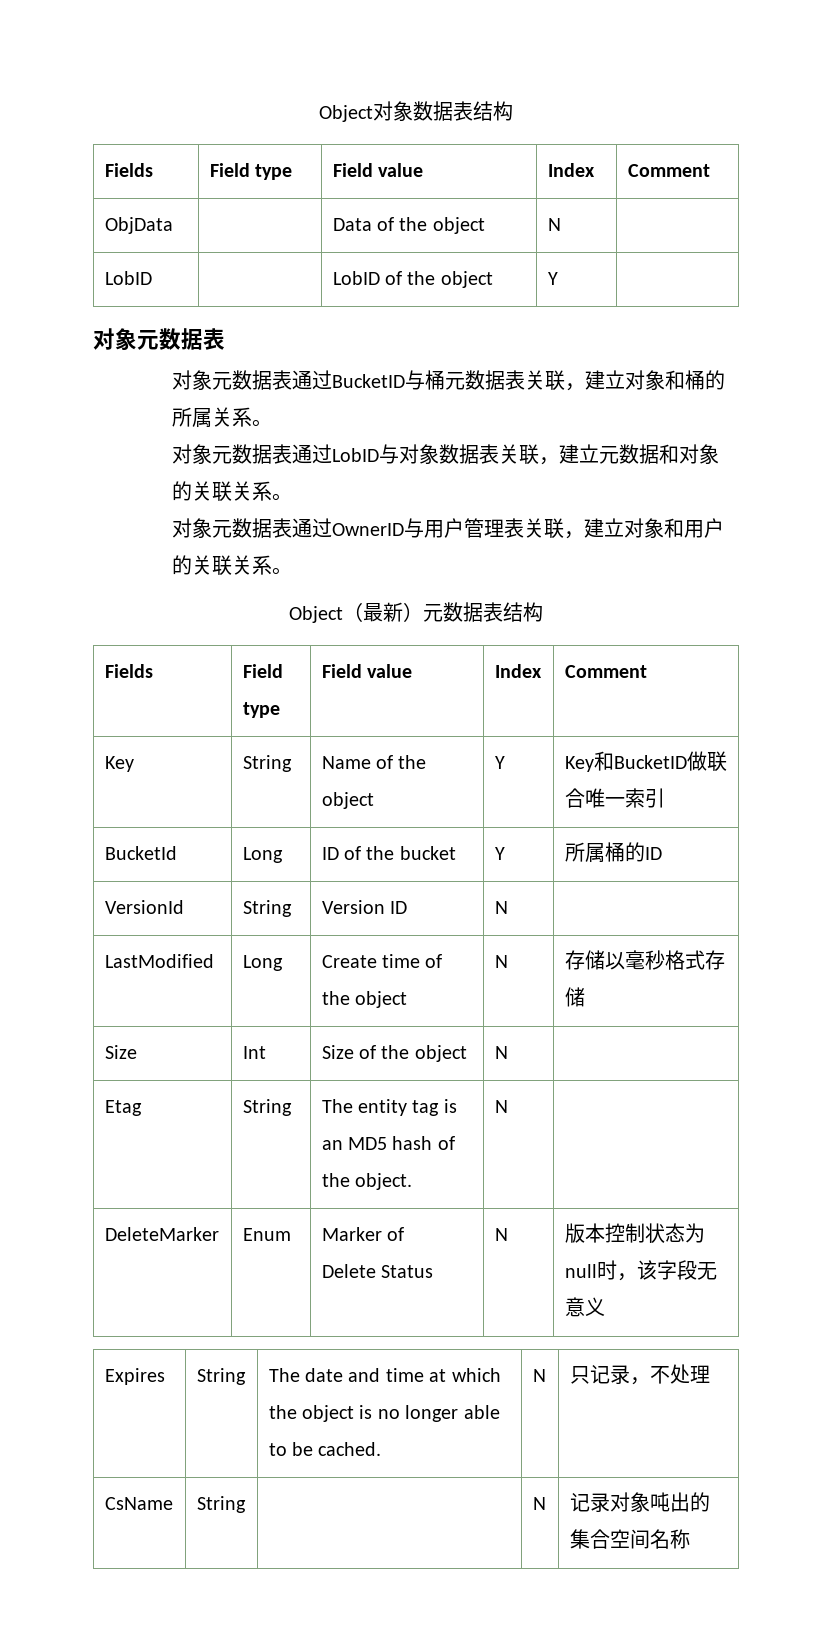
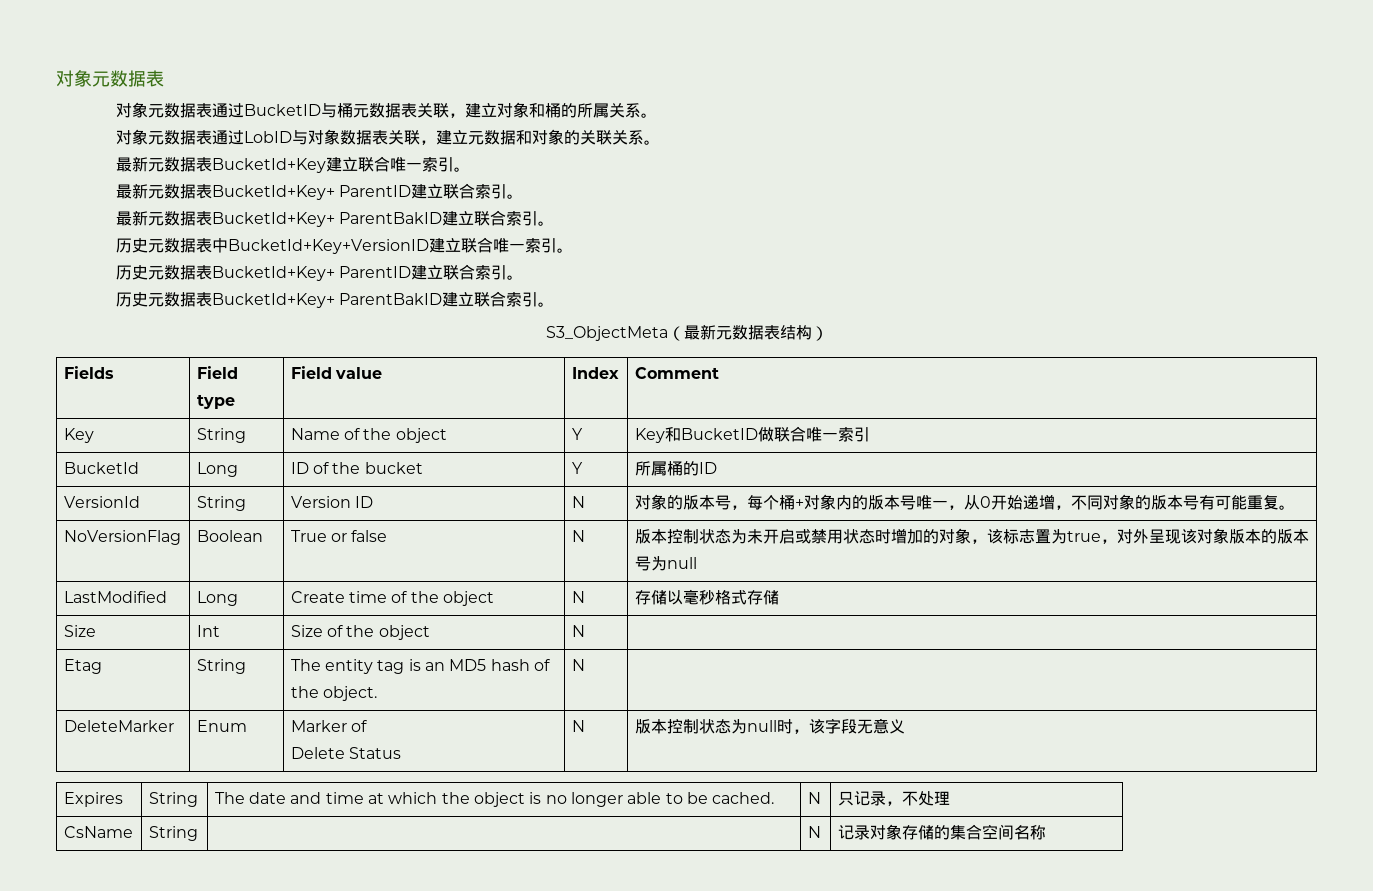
[319,101,513,122] [104,163,153,177] [209,163,293,180] [332,163,424,177] [547,163,595,177] [627,164,710,177] [104,217,173,234] [332,217,485,234] [547,218,561,231] [104,271,152,285] [332,271,493,288] [547,272,558,285] Object对象数据表结构 // Fields | Field type | Field value | Index | Comment // ObjData | | Data of the object | N | // LobID | | LobID of the object | Y | // -> (56, 78) none
[172,518,725,539] [172,555,293,576] [289,602,423,623] 对象元数据表通过OwnerID与用户管理表关联，建立对象和用户的关联关系。 // Object（最新） -> [115,156,470,173] [115,183,523,200] [115,210,554,227] [115,237,573,254] [115,264,523,281] [115,291,554,308] [545,324,716,341] 最新元数据表BucketId+Key建立联合唯一索引。 // 最新元数据表BucketId+Key+ ParentID建立联合索引。 // 最新元数据表BucketId+Key+ ParentBakID建立联合索引。 // 历史元数据表中BucketId+Key+VersionID建立联合唯一索引。 // 历史元数据表BucketId+Key+ ParentID建立联合索引。 // 历史元数据表BucketId+Key+ ParentBakID建立联合索引。 // S3_ObjectMeta（最新
(543, 612) none -> [811,326,828,341] ）
(508, 907) none -> [634,494,1295,510] [63,530,181,545] [196,530,263,542] [290,530,388,542] [571,530,585,542] [634,528,1309,544] [634,556,697,571] 对象的版本号，每个桶+对象内的版本号唯一，从0开始递增，不同对象的版本号有可能重复。 // NoVersionFlag | Boolean | True or false | N | 版本控制状态为未开启或禁用状态时增加的对象，该标志置为true，对外呈现该对象版本的版本号为null
[649,1492,690,1512] 吨出 -> [901,825,934,840] 存储

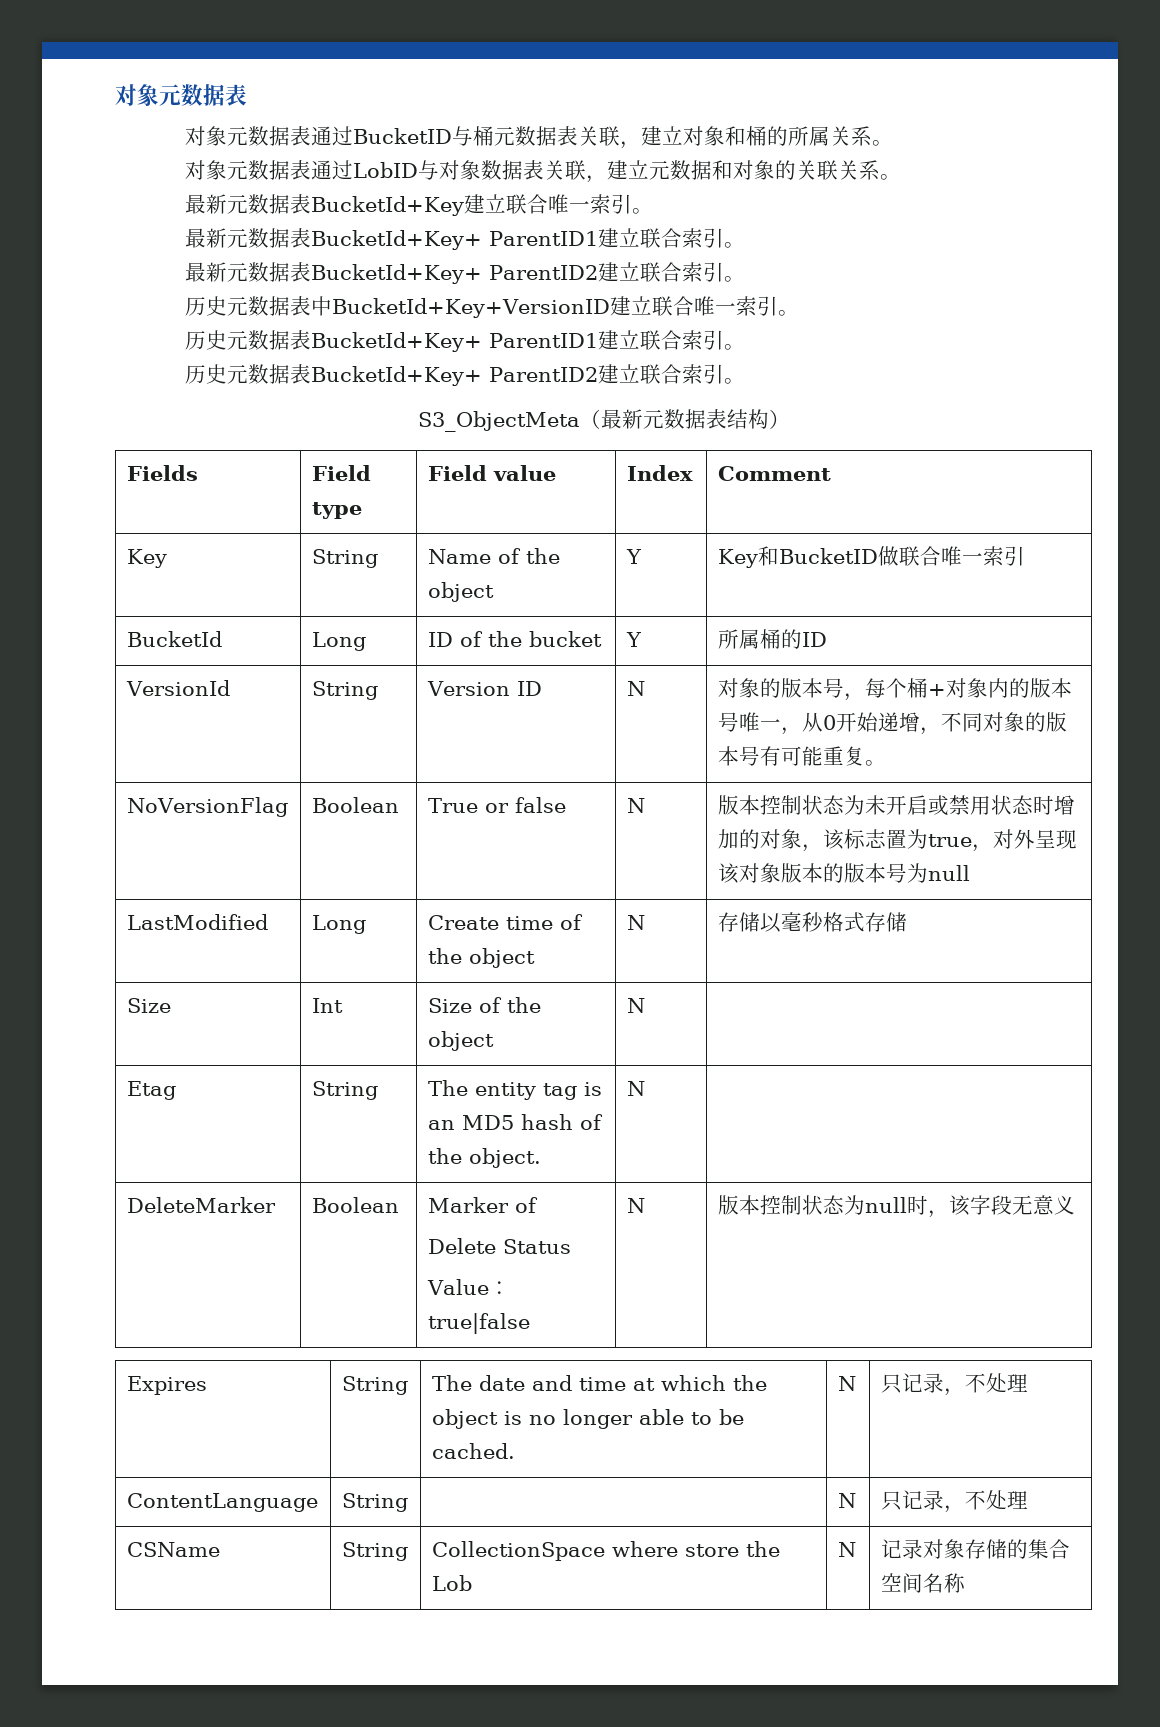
[338,185,411,197] ParentID -> [488,231,598,246] ParentID1
[338,212,442,224] ParentBakID -> [488,265,598,280] ParentID2
[338,266,411,278] ParentID -> [488,333,598,348] ParentID1
[338,293,442,305] ParentBakID -> [488,367,598,382] ParentID2
[196,720,247,732] Enum -> [311,1197,399,1213] Boolean
(402, 753) none -> [426,1279,510,1295] [427,1313,530,1334] // Value：true|false
[63,826,133,838] CsName -> [126,1493,318,1512] ContentLanguage
(821, 832) none -> [880,1490,1028,1513] [126,1542,220,1557] [341,1542,408,1561] [431,1541,780,1561] [431,1575,472,1591] [837,1542,856,1557] | 只记录，不处理 // CSName | String | CollectionSpace where store the Lob | N

